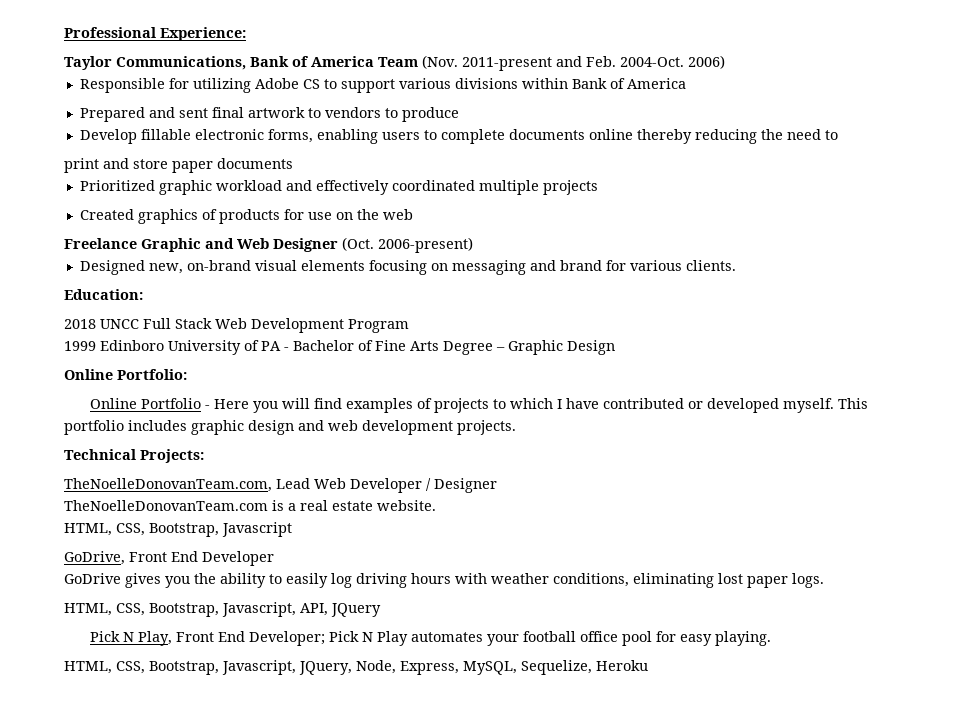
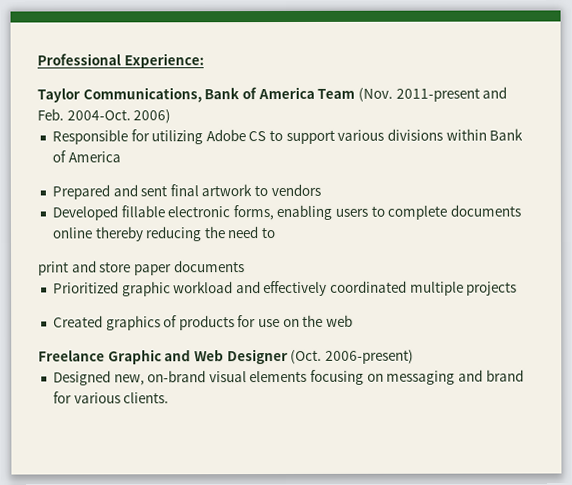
[384,107,459,122] [79,129,137,144] to produce // Develop -> [51,205,118,221] // Developed
[64,289,143,300] [64,318,409,333] [64,340,615,355] [64,369,187,380] [89,398,868,413] [64,420,516,435] [64,449,204,463] [64,478,497,493] [64,500,436,511] [64,522,292,537] [64,551,274,566] [64,573,824,588] [64,602,381,617] [89,631,771,646] [64,660,648,675] // Education: // 2018 UNCC Full Stack Web Development Program // 1999 Edinboro University of PA - Bachelor of Fine Arts Degree – Graphic Design // Online Portfolio: // Online Portfolio - Here you will find examples of projects to which I have contributed or developed myself. This portfolio includes graphic design and web development projects. // Technical Projects: // TheNoelleDonovanTeam.com, Lead Web Developer / Designer // TheNoelleDonovanTeam.com is a real estate website. // HTML, CSS, Bootstrap, Javascript // GoDrive, Front End Developer // GoDrive gives you the ability to easily log driving hours with weather conditions, eliminating lost paper logs. // HTML, CSS, Bootstrap, Javascript, API, JQuery // Pick N Play, Front End Developer; Pick N Play automates your football office pool for easy playing. // HTML, CSS, Bootstrap, Javascript, JQuery, Node, Express, MySQL, Sequelize, Heroku -> (170, 398) none

